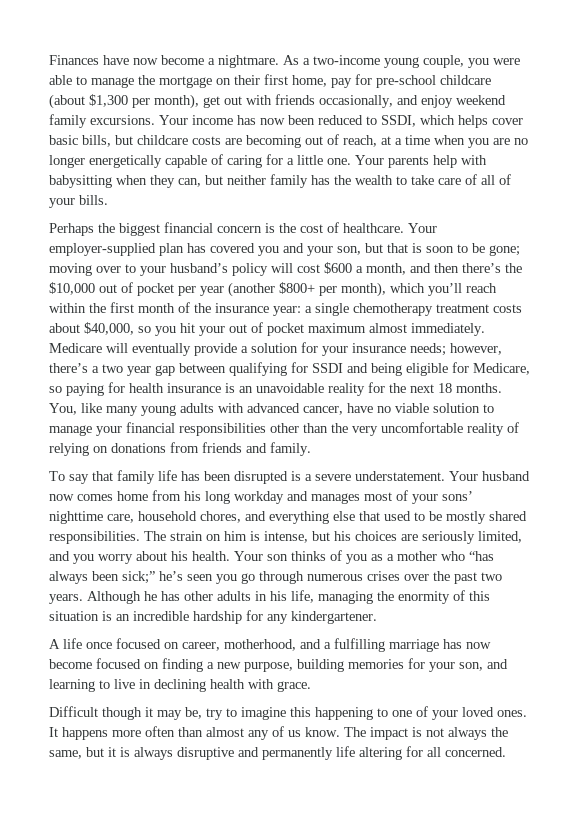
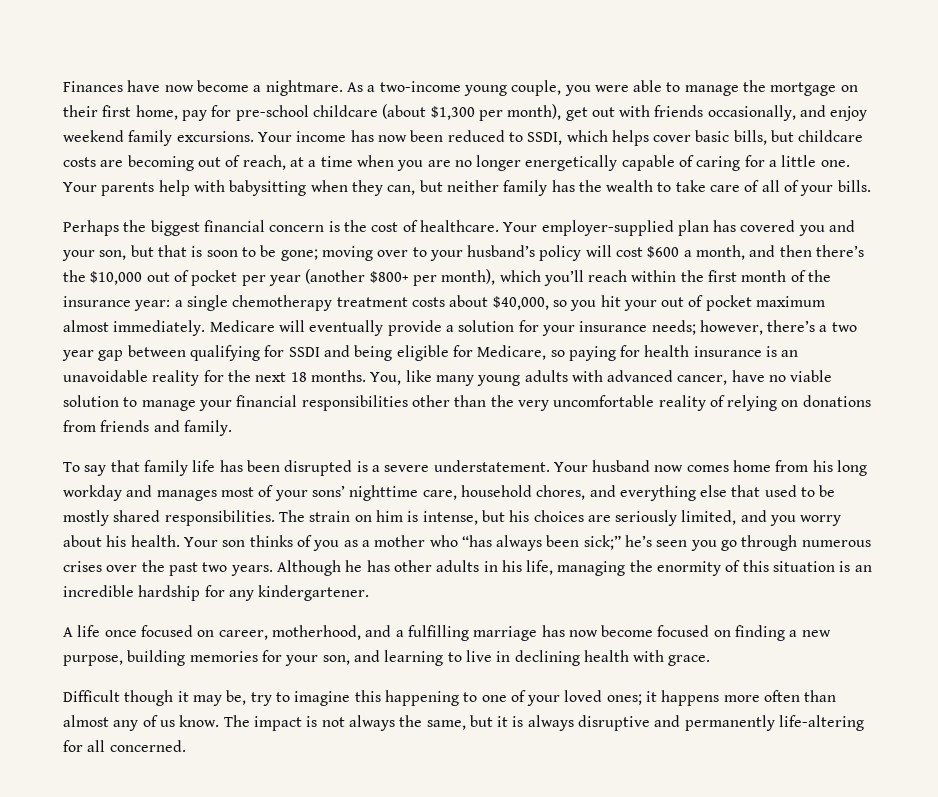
[497,710,527,717] [49,727,58,737] ones. It -> [606,691,658,705] ones; it
[336,746,402,760] life altering -> [779,715,865,731] life-altering

